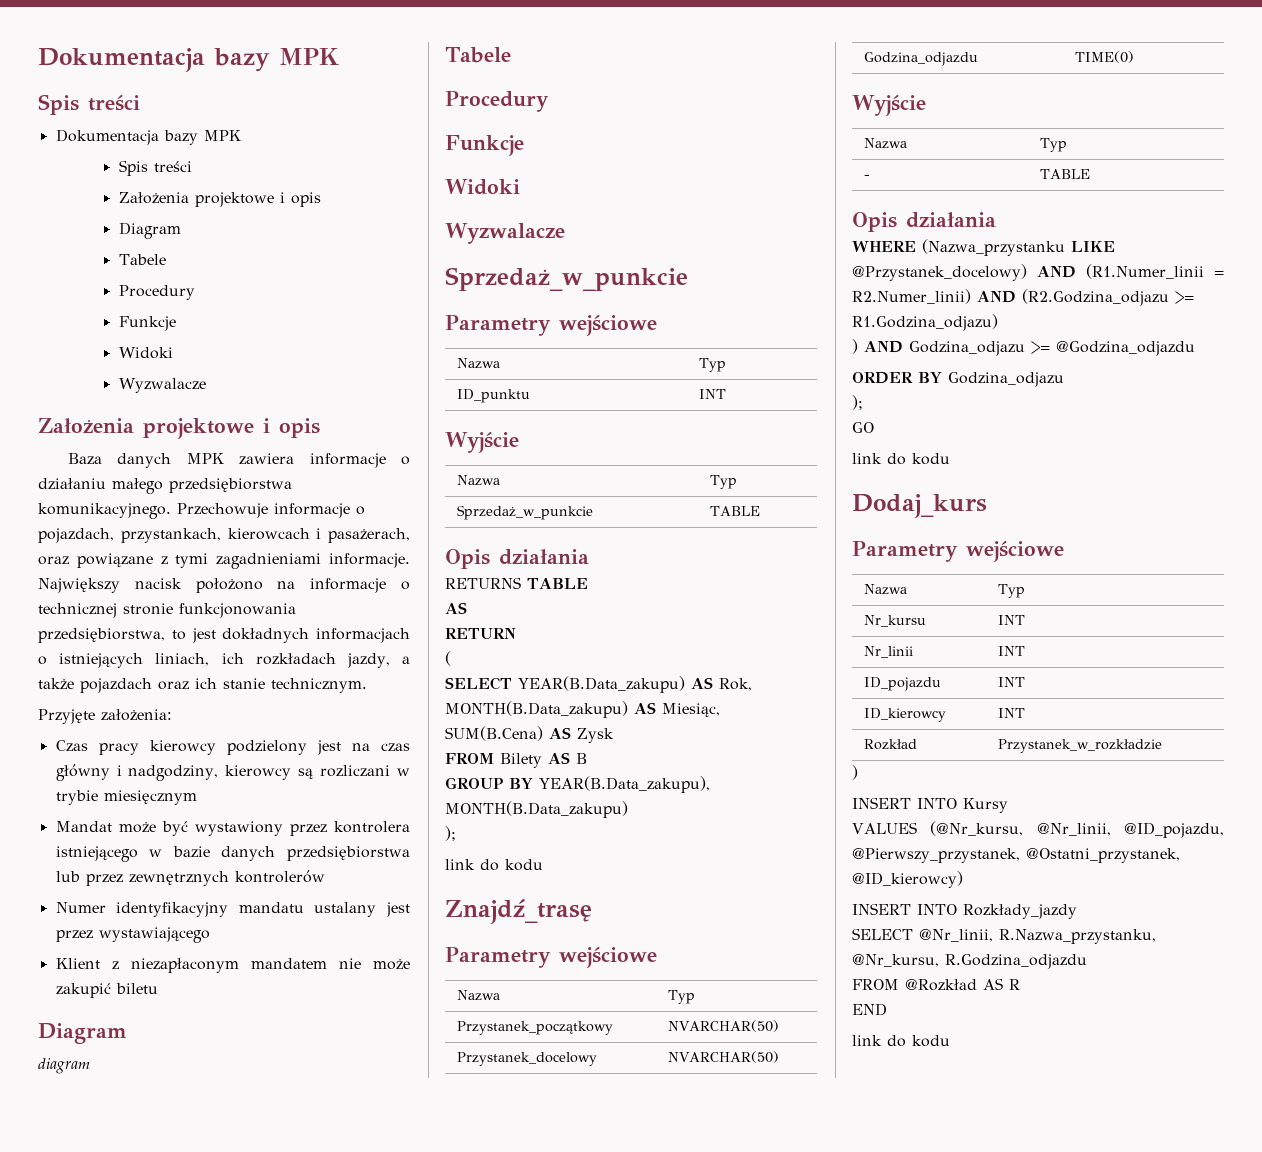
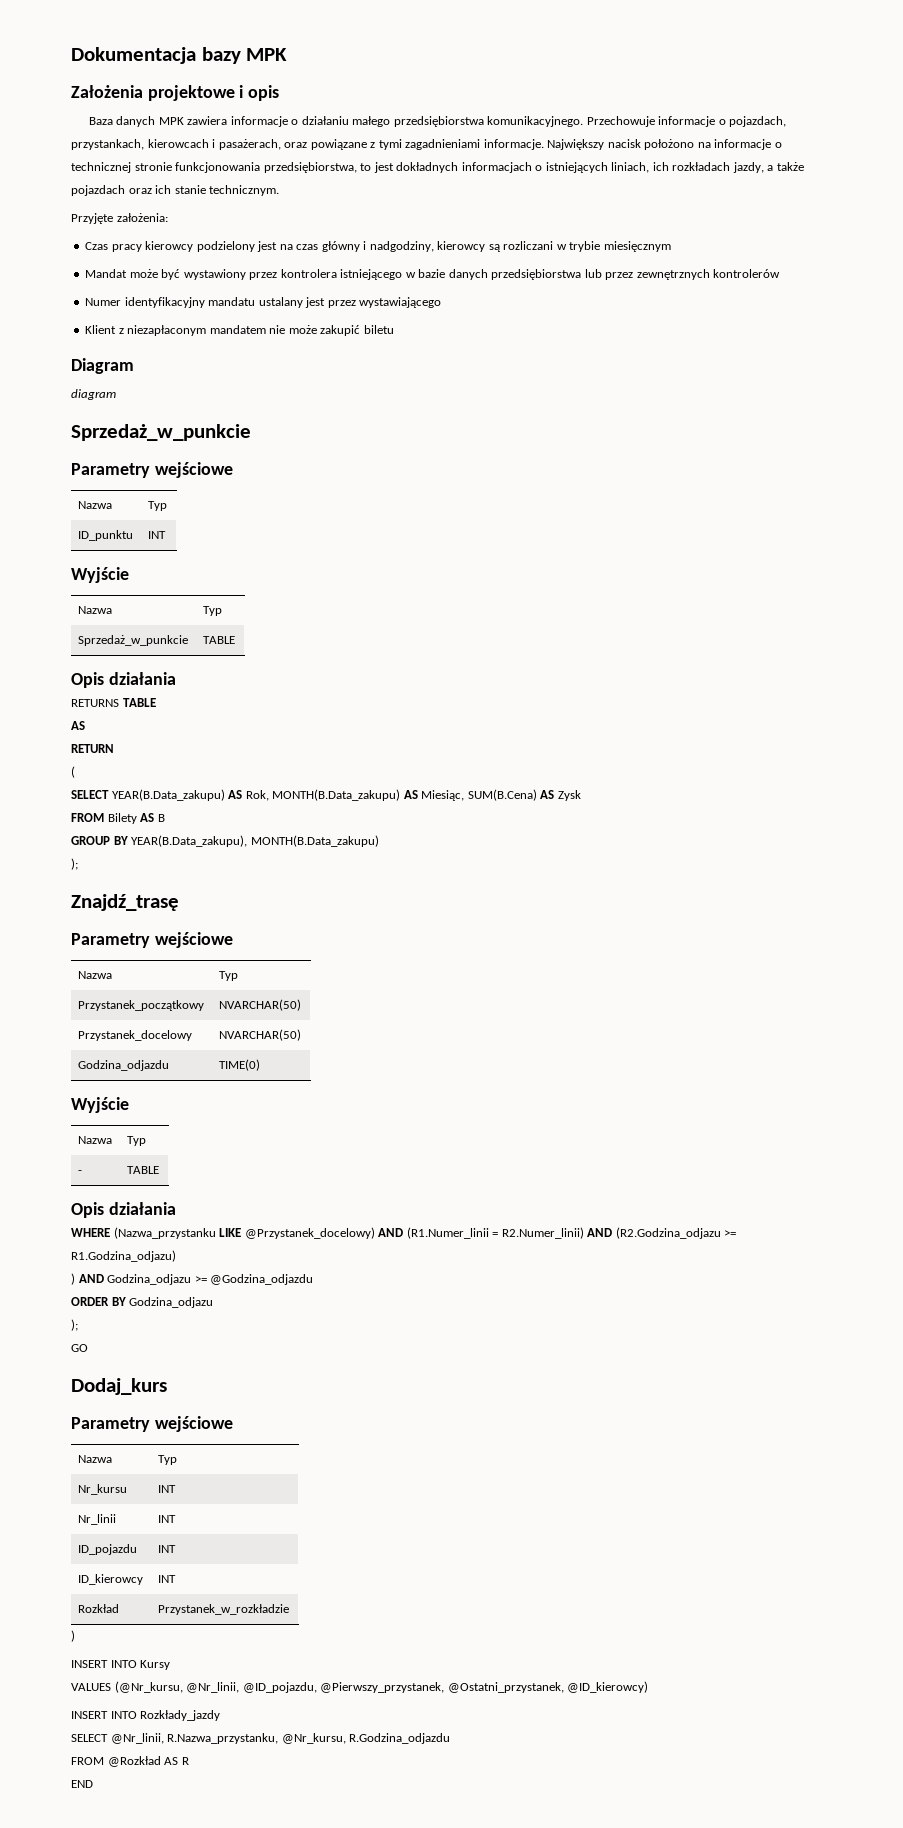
[38,48,340,72] [38,94,140,115] [55,129,241,145] [118,160,192,176] [118,192,321,207] [118,222,181,239] [118,254,166,265] [118,285,195,300] [118,316,176,331] [118,347,173,359] [118,378,206,393] Dokumentacja bazy MPK // Spis treści // Dokumentacja bazy MPK // Spis treści // Założenia projektowe i opis // Diagram // Tabele // Procedury // Funkcje // Widoki // Wyzwalacze -> [71,47,288,64] Dokumentacja bazy MPK
[445,47,511,63] [445,91,549,112] [445,135,524,156] [445,179,520,195] [445,223,565,244] // Tabele // Procedury // Funkcje // Widoki // Wyzwalacze -> (116, 394) none
[445,859,543,871] // link do kodu -> (78, 864) none
[852,453,950,465] // link do kodu -> (88, 1348) none
[852,1035,950,1047] // link do kodu -> (93, 1784) none

